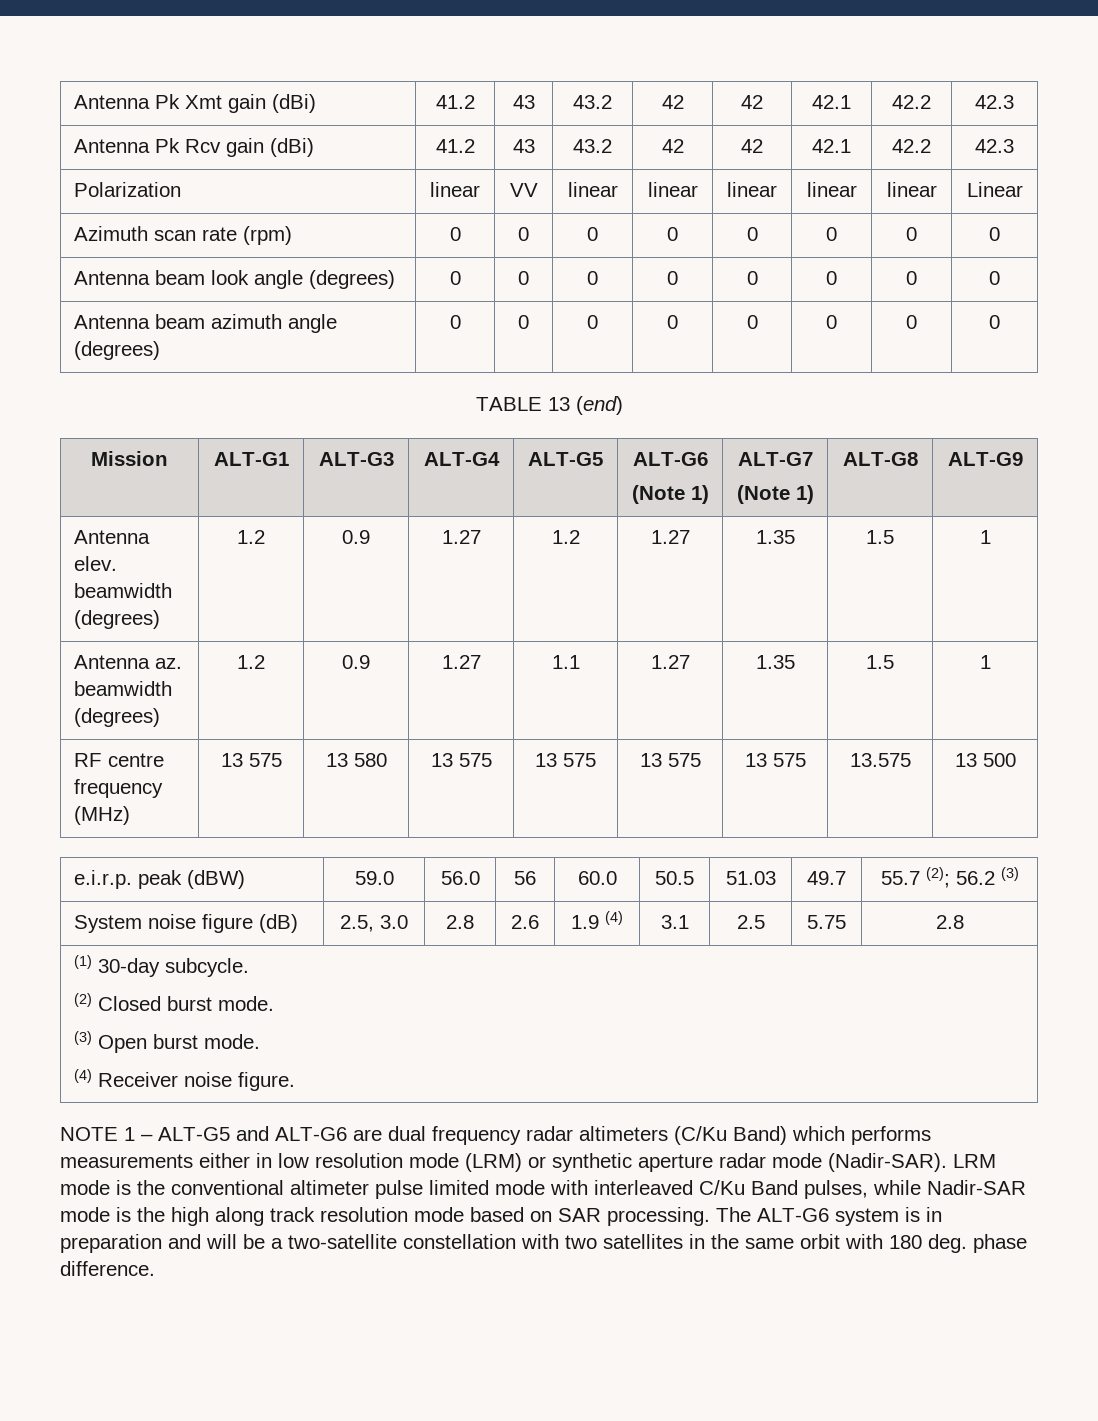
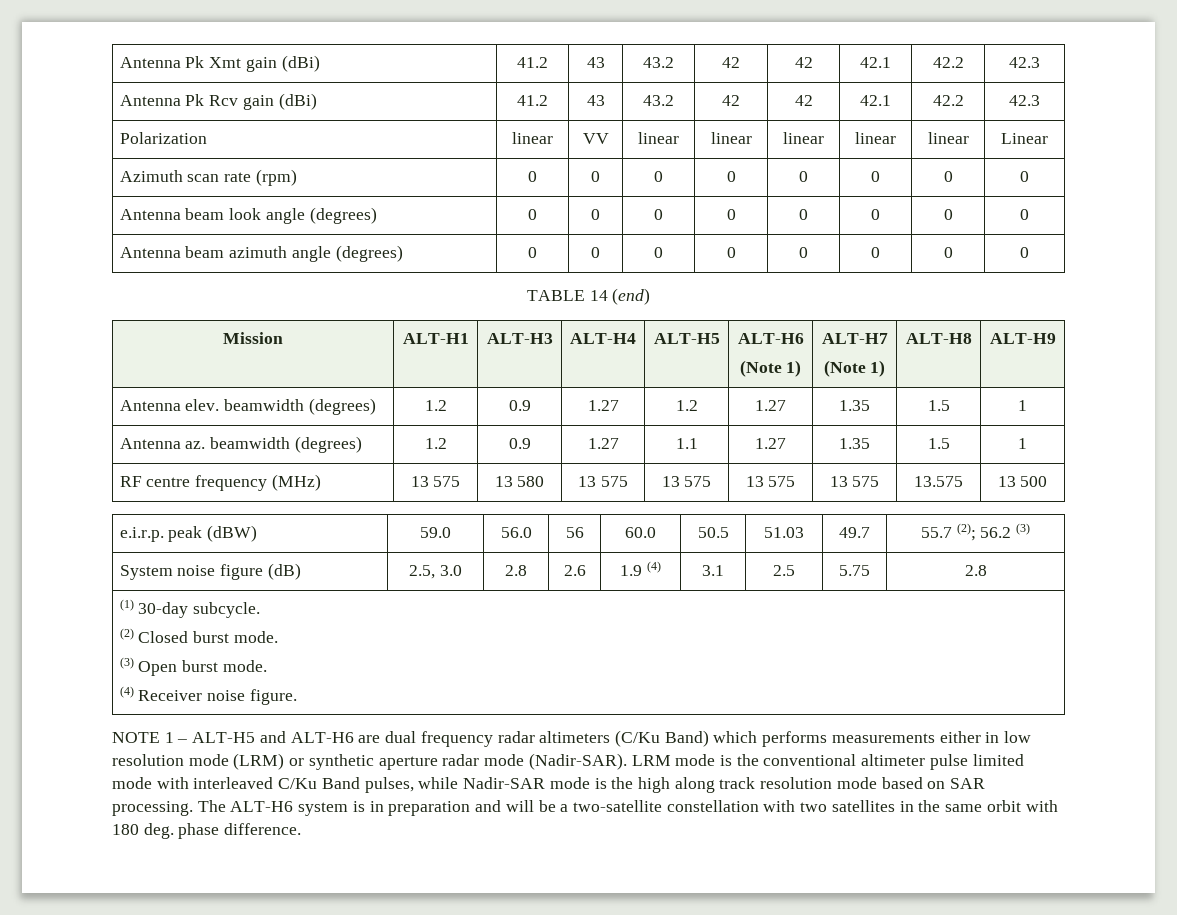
[547,397,570,411] 13 -> [589,290,608,301] 14
[213,452,289,466] [318,452,394,466] [423,452,500,466] [528,452,603,466] [632,452,708,466] [631,485,709,504] [737,452,813,466] [736,485,814,504] [842,452,918,466] [947,452,1023,466] ALT-G1 | ALT-G3 | ALT-G4 | ALT-G5 | ALT-G6 // (Note 1) | ALT-G7 // (Note 1) | ALT-G8 | ALT-G9 -> [402,333,469,344] [486,333,553,344] [570,333,636,344] [653,333,720,344] [737,333,804,344] [739,360,802,377] [821,333,888,344] [823,360,886,377] [905,333,972,344] [989,333,1056,344] ALT-H1 | ALT-H3 | ALT-H4 | ALT-H5 | ALT-H6 // (Note 1) | ALT-H7 // (Note 1) | ALT-H8 | ALT-H9
[158,1126,347,1141] ALT-G5 and ALT-G6 -> [192,731,354,743] ALT-H5 and ALT-H6
[757,1208,829,1222] ALT-G6 -> [230,801,294,812] ALT-H6

